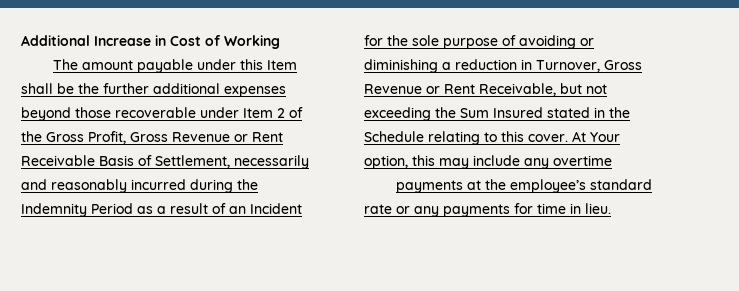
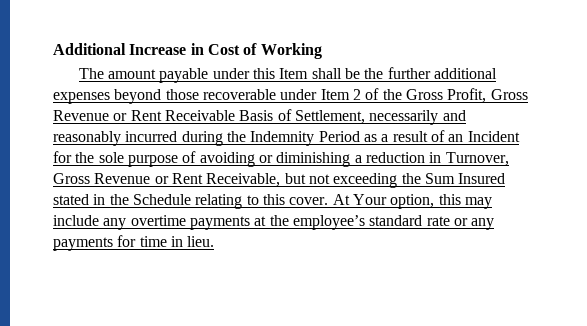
(612, 160) // -> (186, 220) none

